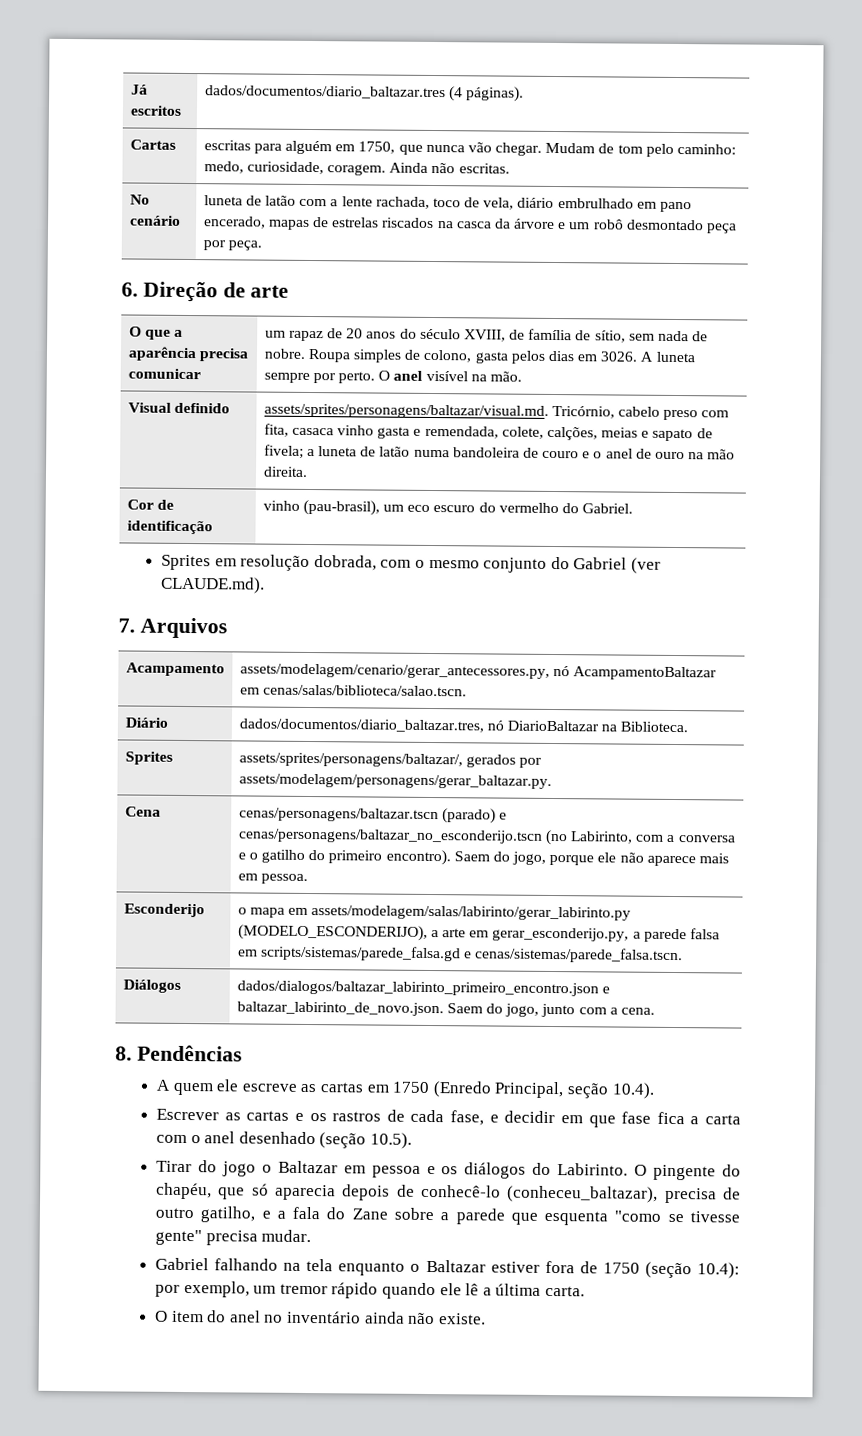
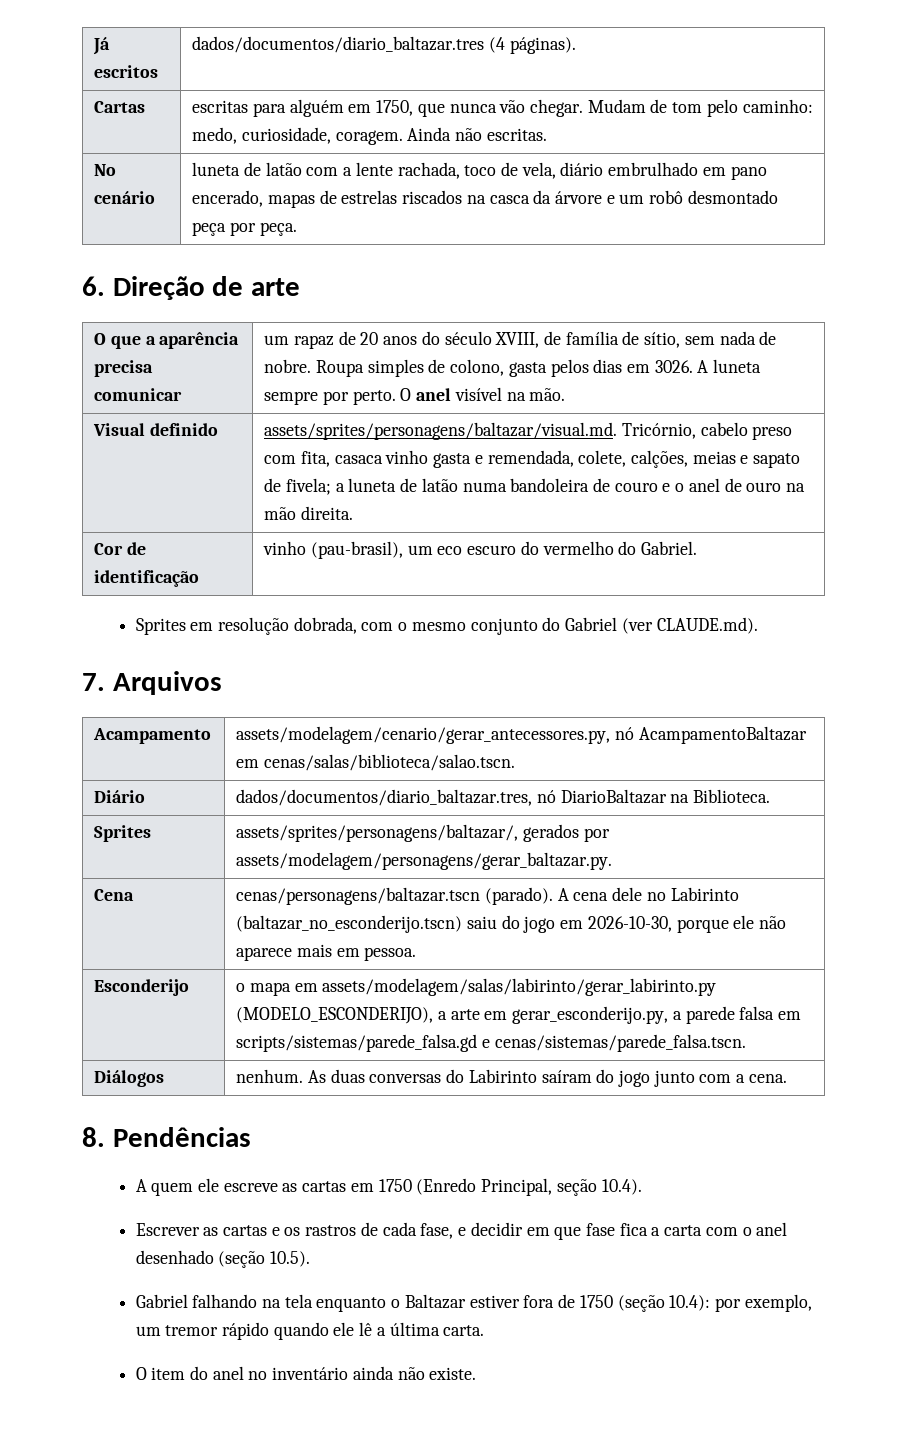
[441,808,507,824] [237,828,736,846] [237,849,547,866] (parado) e cenas/personagens/baltazar_no_esconderijo.tscn (no Labirinto, com a conversa e o gatilho do primeiro encontro). Saem do jogo, -> [484,887,739,905] [236,915,672,933] (parado). A cena dele no Labirinto (baltazar_no_esconderijo.tscn) saiu do jogo em 2026-10-30,
[236,980,610,997] [236,1001,540,1017] dados/dialogos/baltazar_labirinto_primeiro_encontro.json e baltazar_labirinto_de_novo.json. Saem do jogo, -> [236,1069,650,1087] nenhum. As duas conversas do Labirinto saíram do jogo
[156,1160,741,1181] [156,1182,741,1204] [155,1206,740,1226] [155,1229,312,1246] // Tirar do jogo o Baltazar em pessoa e os diálogos do Labirinto. O pingente do chapéu, que só aparecia depois de conhecê-lo (conheceu_baltazar), precisa de outro gatilho, e a fala do Zane sobre a parede que esquenta "como se tivesse gente" precisa mudar. -> (310, 1259) none

